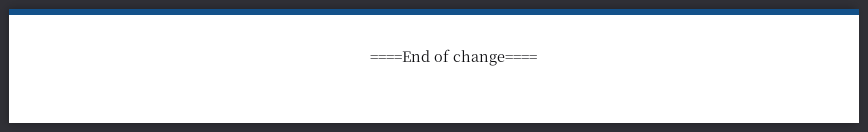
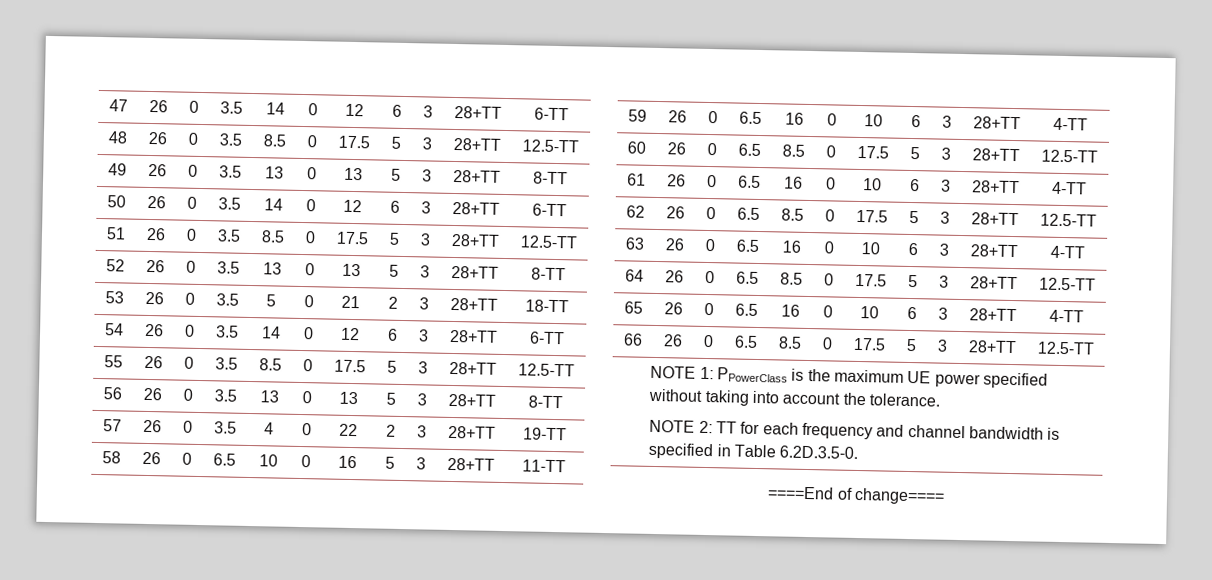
(370, 56) none -> [109,99,128,112] [148,99,168,113] [188,100,199,113] [219,101,243,114] [265,102,285,115] [307,103,318,116] [345,103,364,117] [391,104,402,117] [422,105,433,118] [453,105,502,119] [533,107,569,121] [108,131,128,144] [147,131,168,145] [187,132,199,145] [218,133,243,146] [262,134,287,147] [306,135,317,148] [337,135,370,149] [390,136,401,149] [421,137,432,150] [452,137,501,151] [521,139,579,153] [108,163,127,176] [147,163,167,177] [187,164,198,177] [218,165,242,178] [264,166,284,179] [306,167,317,180] [344,167,363,181] [390,168,401,181] [421,169,432,182] [452,169,501,183] [532,171,568,185] [107,195,126,208] [146,195,166,209] [186,196,197,209] [217,197,241,210] [263,198,283,211] [305,199,316,212] [343,199,362,213] [389,200,400,213] [420,201,431,214] [451,201,500,215] [531,203,567,217] [106,227,126,240] [145,227,166,241] [185,228,197,241] [216,229,241,242] [260,230,285,243] [304,231,316,244] [335,231,369,245] [388,232,400,245] [419,233,431,246] [450,233,500,247] [519,235,578,249] [106,259,125,272] [145,259,165,273] [185,260,196,273] [216,261,240,274] [262,262,282,275] [304,263,315,276] [342,263,361,277] [388,264,399,277] [419,265,430,278] [450,265,499,279] [530,267,566,281] [105,291,124,304] [144,291,164,305] [184,292,195,305] [215,293,239,306] [266,294,276,307] [303,295,314,308] [341,295,360,309] [387,296,398,309] [418,297,429,310] [449,297,498,311] [525,299,569,313] [105,323,124,336] [144,323,164,337] [183,324,195,337] [214,325,239,338] [260,326,281,339] [302,327,314,340] [340,327,360,341] [386,328,398,341] [417,329,429,342] [448,329,498,343] [528,331,565,345] [104,355,123,368] [143,355,163,369] [183,356,194,369] [214,357,238,370] [258,358,282,371] [302,359,313,372] [333,359,366,373] [386,360,397,373] [417,361,428,374] [448,361,497,375] [517,363,575,377] [103,387,122,400] [142,387,162,401] [182,388,193,401] [213,389,237,402] [259,390,279,403] [301,391,312,404] [339,391,358,405] [385,392,396,405] [416,393,427,406] [447,393,496,407] [527,395,563,409] [103,419,122,432] [142,419,162,433] [182,420,193,433] [213,421,237,434] [264,422,274,435] [301,423,312,436] [339,423,358,437] [385,424,396,437] [416,425,427,438] [447,425,496,439] [523,427,567,441] [102,451,121,464] [141,451,161,465] [181,452,192,465] [212,453,236,466] [258,454,278,467] [300,455,311,468] [338,455,357,469] [384,456,395,469] [415,457,426,470] [446,457,495,471] [522,459,566,473] [628,109,647,122] [667,110,687,123] [707,110,718,124] [738,111,762,125] [784,112,804,125] [826,113,837,126] [864,114,883,127] [910,114,921,128] [941,115,952,128] [972,116,1021,130] [1052,117,1088,131] [627,141,646,154] [666,142,686,155] [706,142,717,156] [737,143,761,157] [781,144,805,157] [825,145,836,158] [856,145,889,159] [909,146,920,160] [940,147,951,160] [971,148,1020,162] [1040,149,1098,163] [627,173,646,186] [666,174,686,187] [706,174,717,188] [737,175,761,189] [783,176,803,189] [825,177,836,190] [863,178,882,191] [909,178,920,192] [940,179,951,192] [971,180,1020,194] [1050,181,1087,195] [626,205,645,218] [665,206,685,219] [705,206,716,220] [736,207,760,221] [780,208,804,221] [824,209,835,222] [855,209,888,223] [908,210,919,224] [939,211,950,224] [970,212,1019,226] [1039,213,1097,227] [625,237,645,250] [664,238,685,251] [704,238,716,252] [735,239,760,253] [781,240,802,253] [823,241,835,254] [861,242,880,255] [907,242,918,256] [938,243,949,256] [969,244,1018,258] [1049,245,1085,259] [625,269,644,282] [664,270,684,283] [704,270,715,284] [735,271,759,284] [779,272,803,285] [823,273,834,286] [854,273,887,287] [907,274,918,288] [938,275,949,288] [969,276,1018,290] [1038,277,1096,291] [624,301,643,314] [663,302,683,315] [703,302,714,316] [734,303,758,316] [780,304,800,317] [822,305,833,318] [860,306,879,319] [906,306,917,320] [937,307,948,320] [968,308,1017,322] [1048,309,1084,323] [623,333,643,346] [662,334,683,347] [702,334,714,348] [733,335,758,348] [777,336,802,349] [821,337,833,350] [852,337,886,351] [905,338,917,352] [936,339,948,352] [967,340,1017,354] [1036,341,1095,355] [650,365,1048,389] [648,388,941,407] [649,419,1061,440] [648,442,859,460] 47 | 26 | 0 | 3.5 | 14 | 0 | 12 | 6 | 3 | 28+TT | 6-TT // 48 | 26 | 0 | 3.5 | 8.5 | 0 | 17.5 | 5 | 3 | 28+TT | 12.5-TT // 49 | 26 | 0 | 3.5 | 13 | 0 | 13 | 5 | 3 | 28+TT | 8-TT // 50 | 26 | 0 | 3.5 | 14 | 0 | 12 | 6 | 3 | 28+TT | 6-TT // 51 | 26 | 0 | 3.5 | 8.5 | 0 | 17.5 | 5 | 3 | 28+TT | 12.5-TT // 52 | 26 | 0 | 3.5 | 13 | 0 | 13 | 5 | 3 | 28+TT | 8-TT // 53 | 26 | 0 | 3.5 | 5 | 0 | 21 | 2 | 3 | 28+TT | 18-TT // 54 | 26 | 0 | 3.5 | 14 | 0 | 12 | 6 | 3 | 28+TT | 6-TT // 55 | 26 | 0 | 3.5 | 8.5 | 0 | 17.5 | 5 | 3 | 28+TT | 12.5-TT // 56 | 26 | 0 | 3.5 | 13 | 0 | 13 | 5 | 3 | 28+TT | 8-TT // 57 | 26 | 0 | 3.5 | 4 | 0 | 22 | 2 | 3 | 28+TT | 19-TT // 58 | 26 | 0 | 6.5 | 10 | 0 | 16 | 5 | 3 | 28+TT | 11-TT // 59 | 26 | 0 | 6.5 | 16 | 0 | 10 | 6 | 3 | 28+TT | 4-TT // 60 | 26 | 0 | 6.5 | 8.5 | 0 | 17.5 | 5 | 3 | 28+TT | 12.5-TT // 61 | 26 | 0 | 6.5 | 16 | 0 | 10 | 6 | 3 | 28+TT | 4-TT // 62 | 26 | 0 | 6.5 | 8.5 | 0 | 17.5 | 5 | 3 | 28+TT | 12.5-TT // 63 | 26 | 0 | 6.5 | 16 | 0 | 10 | 6 | 3 | 28+TT | 4-TT // 64 | 26 | 0 | 6.5 | 8.5 | 0 | 17.5 | 5 | 3 | 28+TT | 12.5-TT // 65 | 26 | 0 | 6.5 | 16 | 0 | 10 | 6 | 3 | 28+TT | 4-TT // 66 | 26 | 0 | 6.5 | 8.5 | 0 | 17.5 | 5 | 3 | 28+TT | 12.5-TT // NOTE 1: PPowerClass is the maximum UE power specified without taking into account the tolerance. // NOTE 2: TT for each frequency and channel bandwidth is specified in Table 6.2D.3.5-0. //

